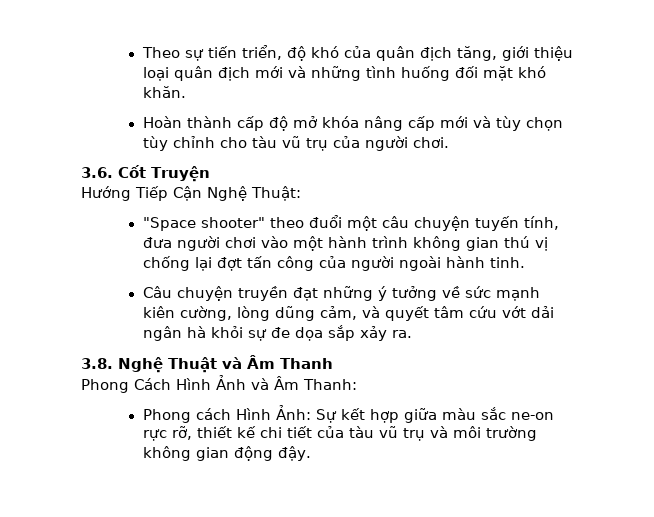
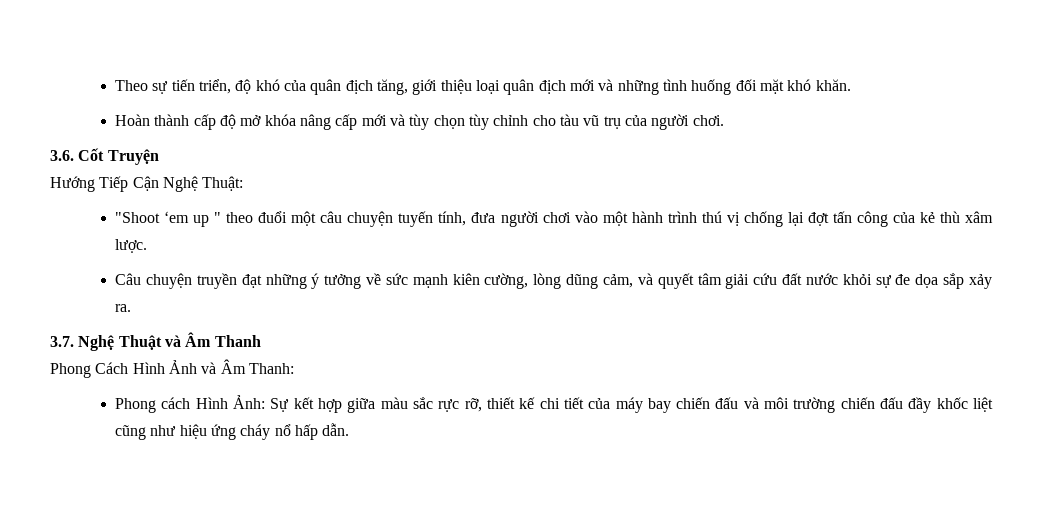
[142,217,265,231] "Space shooter" -> [115,211,222,227] "Shoot ‘em up "
[412,236,499,251] không gian -> (697, 217) none
[350,256,525,271] người ngoài hành tinh. -> [919,211,993,223] [115,239,148,253] kẻ thù xâm lược.
[468,306,554,318] [142,326,206,341] cứu vớt dải ngân hà -> [725,273,838,289] giải cứu đất nước
[81,358,113,369] 3.8. -> [50,336,74,347] 3.7.
[510,412,554,420] ne-on -> (433, 403) none
[348,426,537,441] [142,446,311,461] tàu vũ trụ và môi trường không gian động đậy. -> [615,397,994,413] [115,423,350,440] máy bay chiến đấu và môi trường chiến đấu đầy khốc liệt cũng như hiệu ứng cháy nổ hấp dẫn.

